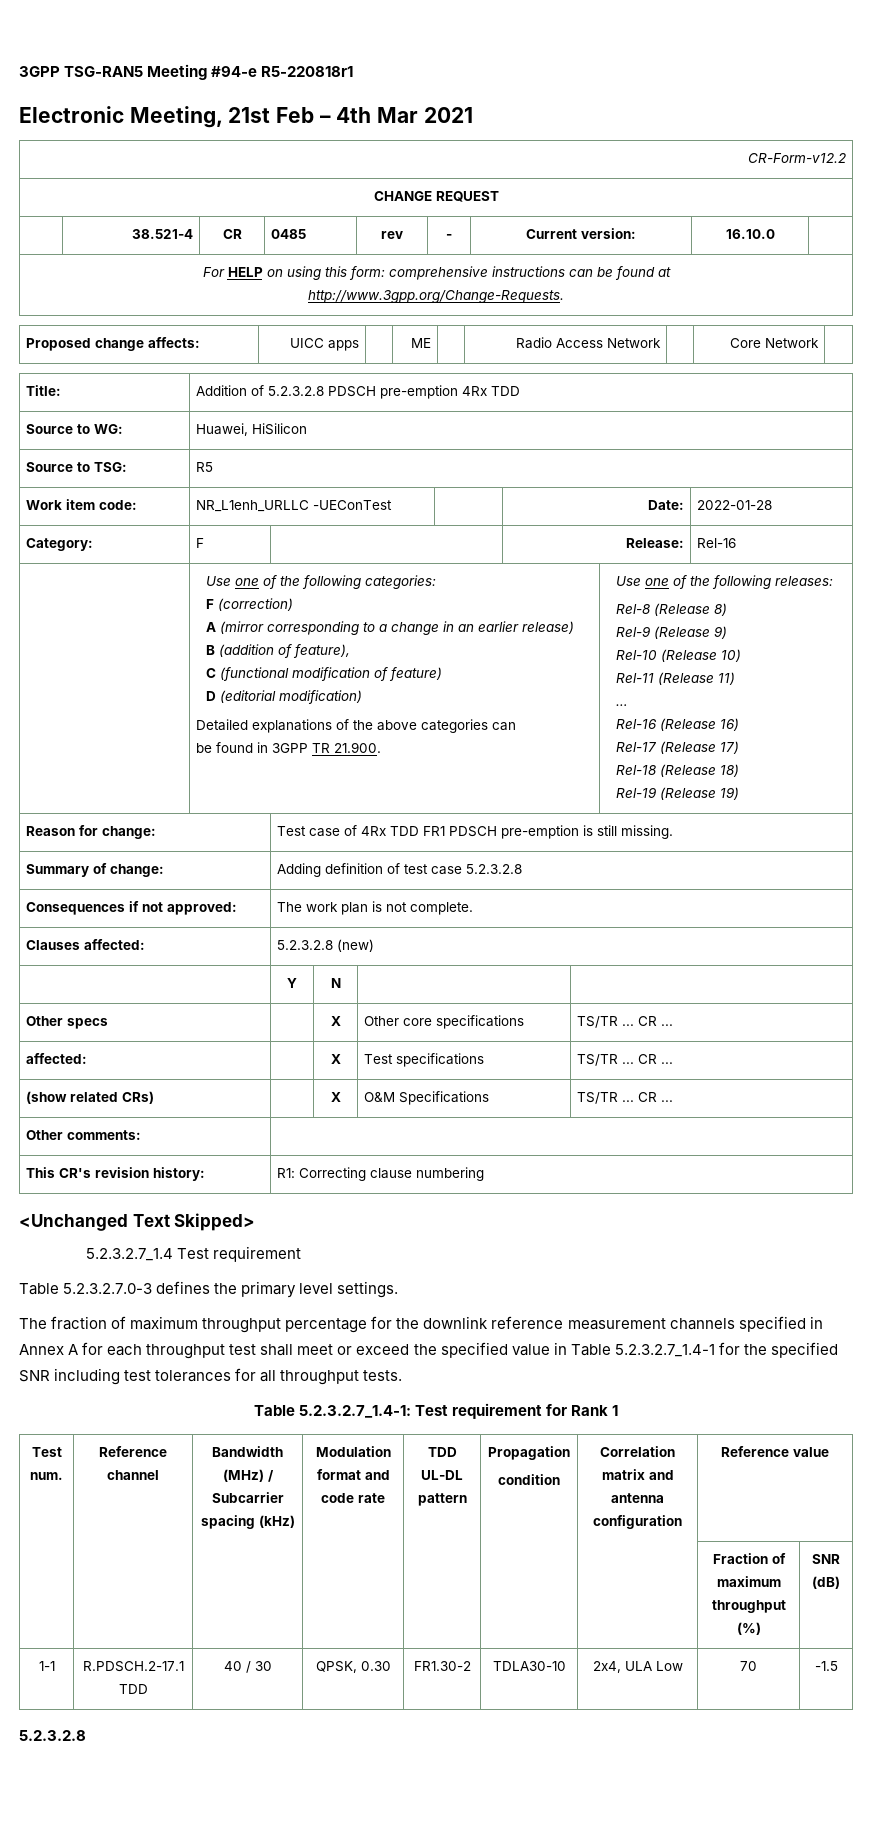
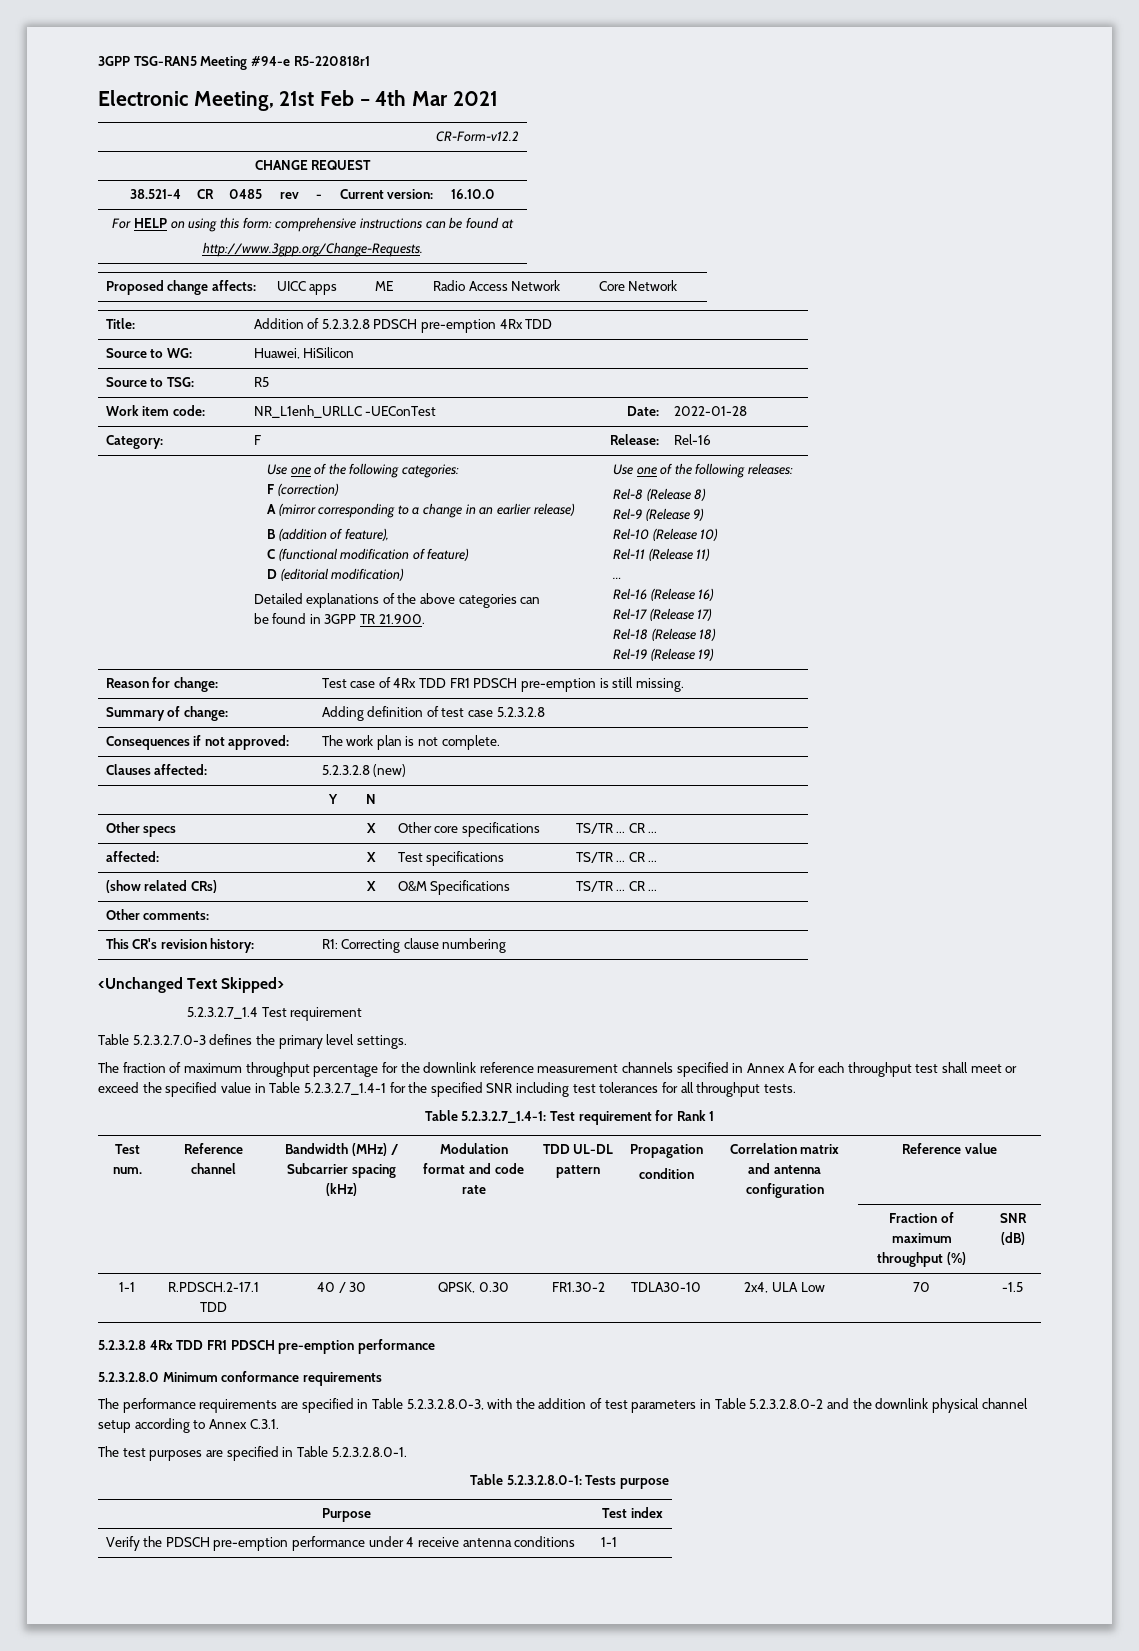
(86, 1735) none -> [149,1339,435,1354] [98,1371,382,1386] [98,1398,1028,1413] [98,1418,279,1433] [98,1446,407,1461] [470,1474,669,1489] [321,1508,371,1522] [602,1507,663,1518] [105,1536,576,1551] [600,1537,617,1547] 4Rx TDD FR1 PDSCH pre-emption performance // 5.2.3.2.8.0 Minimum conformance requirements // The performance requirements are specified in Table 5.2.3.2.8.0-3, with the addition of test parameters in Table 5.2.3.2.8.0-2 and the downlink physical channel setup according to Annex C.3.1. // The test purposes are specified in Table 5.2.3.2.8.0-1. // Table 5.2.3.2.8.0-1: Tests purpose // Purpose | Test index // Verify the PDSCH pre-emption performance under 4 receive antenna conditions | 1-1

